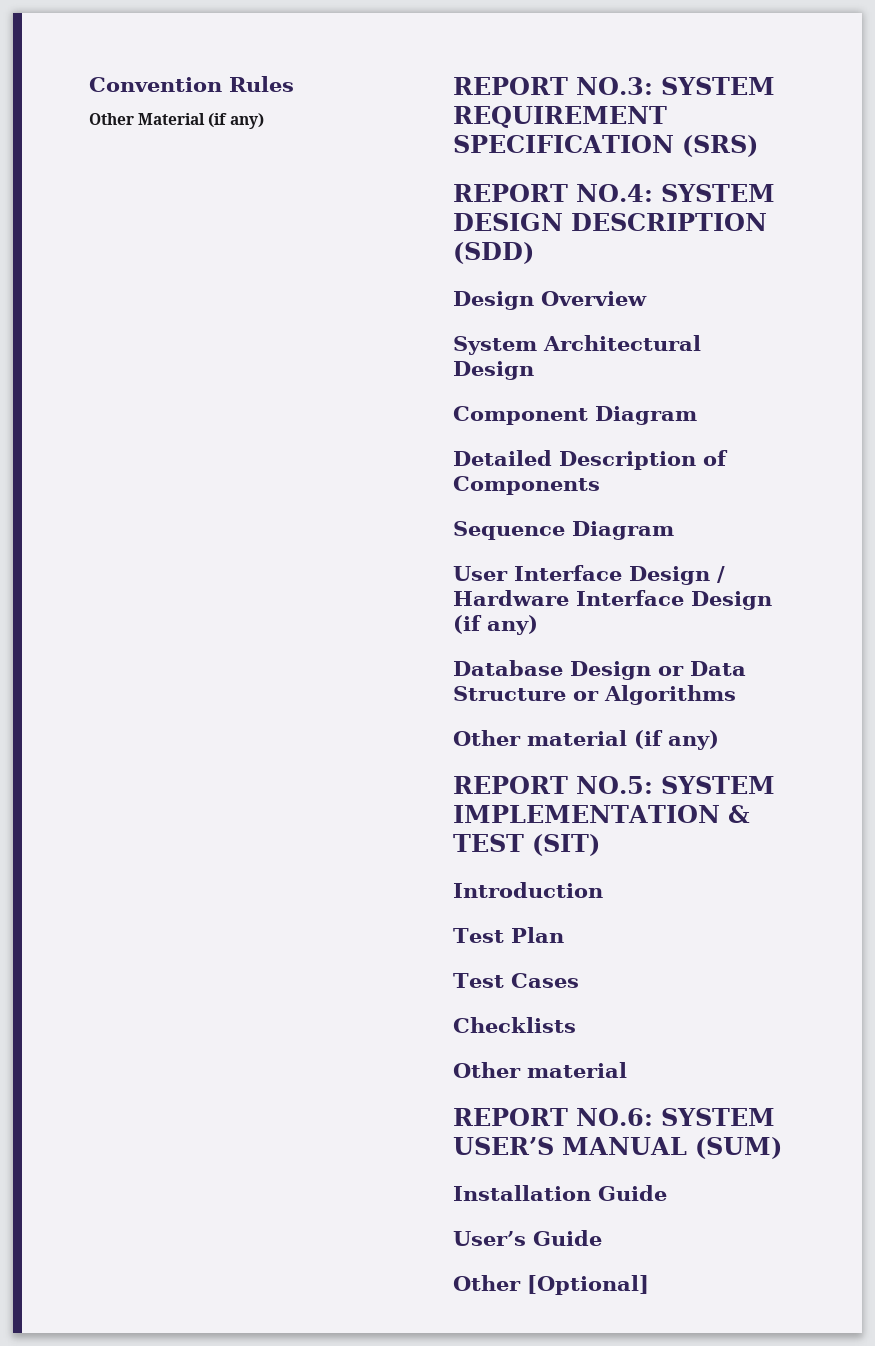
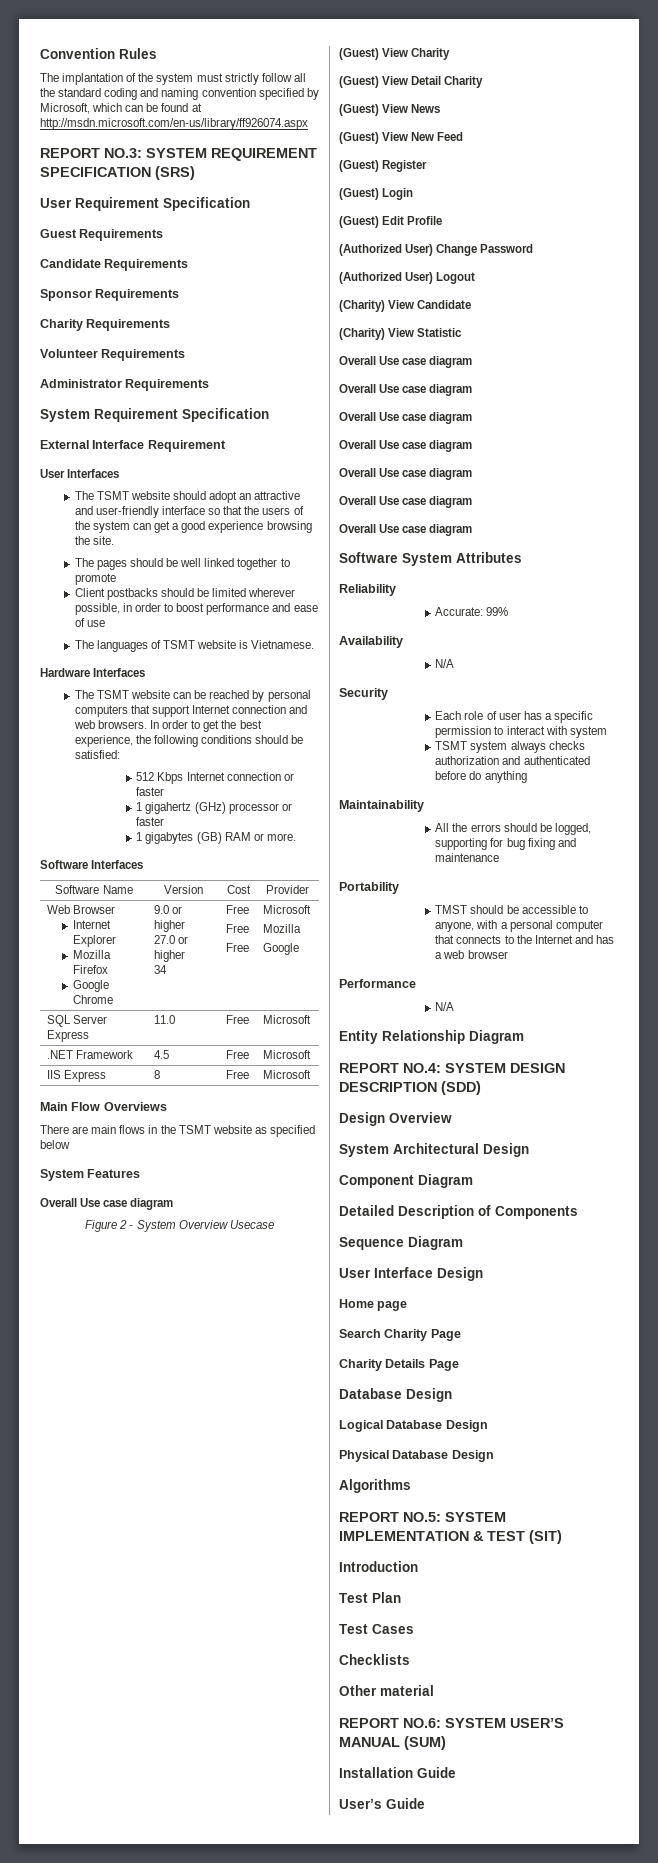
[89,113,264,129] Other Material (if any) -> [40,73,306,85] [40,88,319,100] [40,103,202,114] [40,118,308,130] The implantation of the system must strictly follow all the standard coding and naming convention specified by Microsoft, which can be found at http://msdn.microsoft.com/en-us/library/ff926074.aspx
(758, 146) none -> [40,197,250,211] [40,229,164,241] [40,259,189,271] [40,289,180,301] [40,319,171,331] [40,349,186,361] [40,379,210,391] [40,408,269,422] [40,440,226,452] [40,469,120,478] [74,491,301,503] [74,506,304,518] [74,521,312,533] [74,536,114,545] [74,558,290,570] [74,573,116,585] [74,588,296,600] [74,603,318,615] [74,618,105,627] [74,640,315,652] [40,668,146,677] [74,690,311,702] [74,705,308,717] [73,720,262,732] [74,735,304,747] [74,750,120,759] [136,772,294,784] [136,787,165,796] [136,802,292,814] [136,817,165,826] [136,832,296,844] [40,860,144,869] [55,885,133,894] [164,885,203,894] [226,885,251,894] [266,885,309,894] [46,905,115,914] [72,920,111,929] [72,935,116,947] [72,950,111,959] [72,965,108,974] [72,980,109,992] [72,995,113,1004] [153,905,182,914] [153,920,185,932] [153,935,188,944] [153,950,185,962] [153,965,167,974] [225,905,249,914] [225,924,249,933] [225,943,249,952] [262,905,311,914] [262,924,301,933] [262,943,299,955] [46,1015,107,1027] [46,1030,89,1042] [153,1015,175,1024] [225,1015,249,1024] [262,1015,311,1024] [46,1050,133,1059] [153,1050,169,1059] [225,1050,249,1059] [262,1050,311,1059] [46,1070,106,1082] [153,1070,160,1079] [225,1070,249,1079] [262,1070,311,1079] [40,1102,167,1111] [40,1125,315,1137] [40,1140,70,1149] [40,1169,141,1181] [40,1198,174,1210] [85,1220,274,1232] [339,48,451,60] [339,76,484,88] [339,104,441,116] [339,132,464,144] [339,160,428,172] [339,188,414,200] [339,216,443,228] [339,244,534,256] [339,272,476,284] [339,300,472,312] [339,328,463,340] [339,356,473,368] [339,384,473,396] [339,412,473,424] [339,440,473,452] [339,468,473,480] [339,496,473,508] [339,524,473,536] [339,552,522,566] [339,584,396,596] [435,607,509,616] [339,636,403,648] [435,659,455,668] [339,688,388,700] [435,711,593,723] [435,726,607,738] [435,741,585,753] [435,756,590,765] [435,771,527,783] [339,800,424,812] [435,823,591,835] [435,838,576,850] [435,853,500,862] [339,882,399,894] [435,905,588,914] [435,920,603,932] [435,935,614,944] [435,950,508,959] [339,979,416,988] [435,1002,455,1011] [339,1030,524,1044] // User Requirement Specification // Guest Requirements // Candidate Requirements // Sponsor Requirements // Charity Requirements // Volunteer Requirements // Administrator Requirements // System Requirement Specification // External Interface Requirement // User Interfaces // The TSMT website should adopt an attractive and user-friendly interface so that the users of the system can get a good experience browsing the site. // The pages should be well linked together to promote // Client postbacks should be limited wherever possible, in order to boost performance and ease of use // The languages of TSMT website is Vietnamese. // Hardware Interfaces // The TSMT website can be reached by personal computers that support Internet connection and web browsers. In order to get the best experience, the following conditions should be satisfied: // 512 Kbps Internet connection or faster // 1 gigahertz (GHz) processor or faster // 1 gigabytes (GB) RAM or more. // Software Interfaces // Software Name | Version | Cost | Provider // Web Browser // Internet Explorer // Mozilla Firefox // Google Chrome | 9.0 or higher // 27.0 or higher // 34 | Free // Free // Free | Microsoft // Mozilla // Google // SQL Server Express | 11.0 | Free | Microsoft // .NET Framework | 4.5 | Free | Microsoft // IIS Express | 8 | Free | Microsoft // Main Flow Overviews // There are main flows in the TSMT website as specified below // System Features // Overall Use case diagram // Figure 2 - System Overview Usecase // (Guest) View Charity // (Guest) View Detail Charity // (Guest) View News // (Guest) View New Feed // (Guest) Register // (Guest) Login // (Guest) Edit Profile // (Authorized User) Change Password // (Authorized User) Logout // (Charity) View Candidate // (Charity) View Statistic // Overall Use case diagram // Overall Use case diagram // Overall Use case diagram // Overall Use case diagram // Overall Use case diagram // Overall Use case diagram // Overall Use case diagram // Software System Attributes // Reliability // Accurate: 99% // Availability // N/A // Security // Each role of user has a specific permission to interact with system // TSMT system always checks authorization and authenticated before do anything // Maintainability // All the errors should be logged, supporting for bug fixing and maintenance // Portability // TMST should be accessible to anyone, with a personal computer that connects to the Internet and has a web browser // Performance // N/A // Entity Relationship Diagram
[717,566,725,583] [453,590,772,610] [453,615,538,635] [453,660,746,680] [453,685,736,705] [453,730,719,750] / Hardware Interface Design (if any) // Database Design or Data Structure or Algorithms // Other material (if any) -> [339,1299,408,1311] [339,1329,461,1341] [339,1359,459,1371] [339,1388,452,1402] [339,1420,488,1432] [339,1450,494,1462] [339,1479,411,1493] // Home page // Search Charity Page // Charity Details Page // Database Design // Logical Database Design // Physical Database Design // Algorithms
[453,1275,649,1295] // Other [Optional] -> (425, 1803) none

